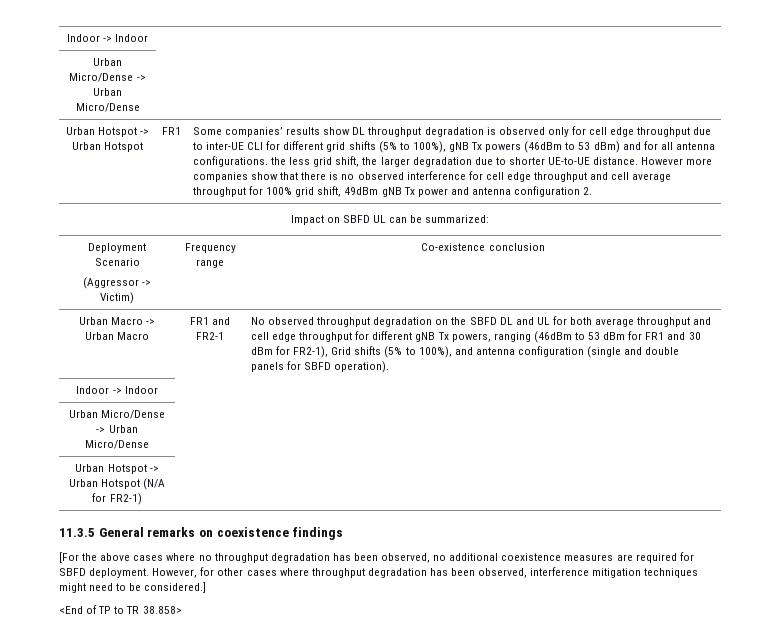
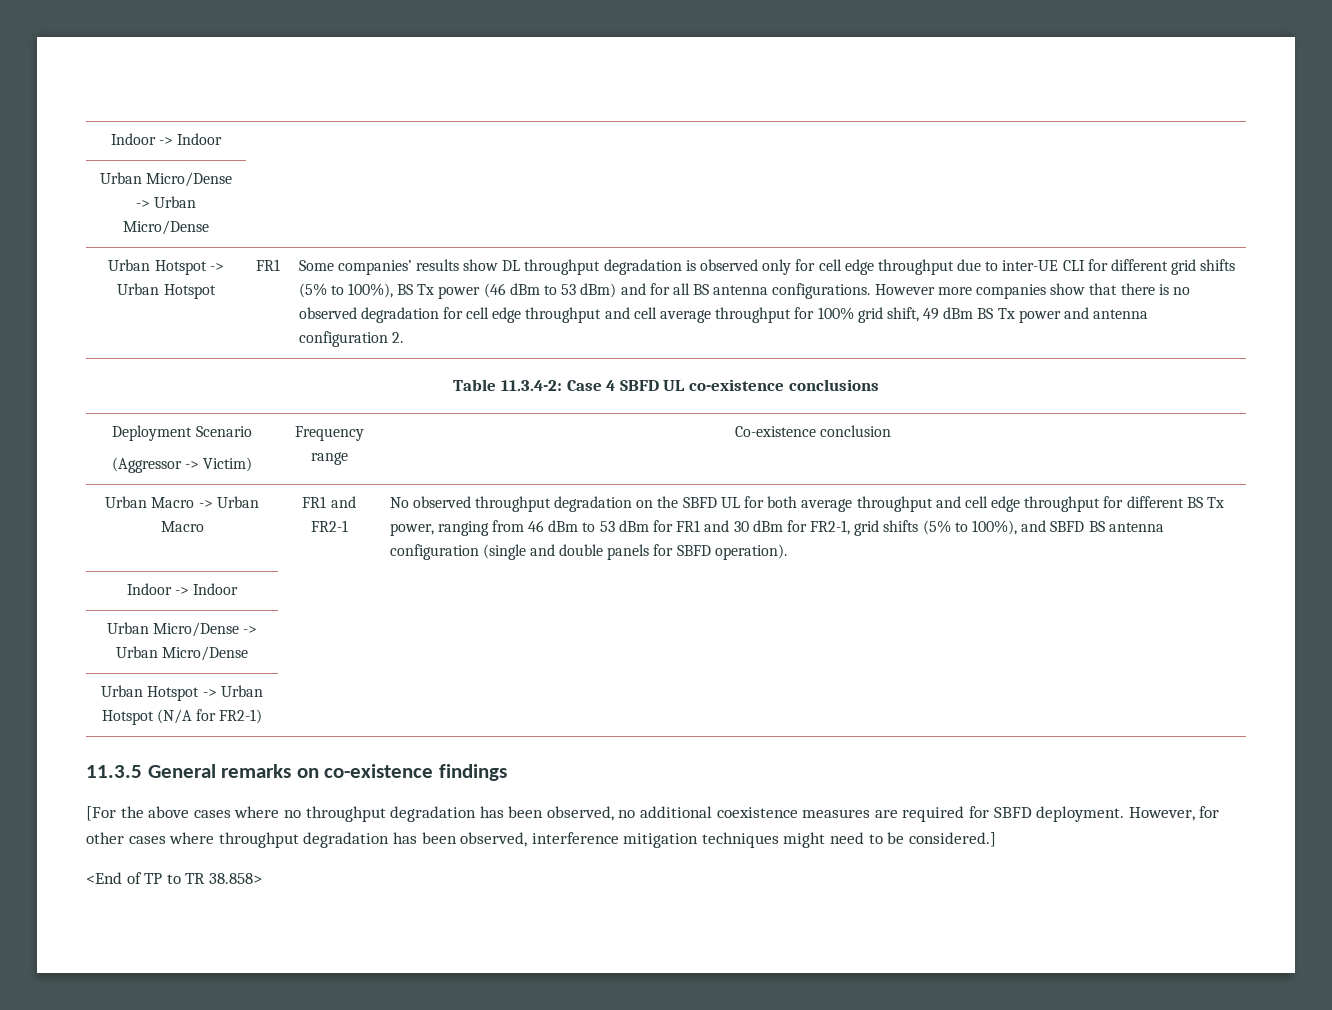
[448,141,563,153] gNB Tx powers (46dBm -> [397,283,540,299] BS Tx power (46 dBm
(673, 146) none -> [693,284,710,295] BS
[271,156,639,167] the less grid shift, the larger degradation due to shorter UE-to-UE distance. -> (871, 291) none
[406,171,466,180] interference -> [360,307,439,323] degradation
[344,187,402,197] 49dBm gNB -> [923,307,994,320] 49 dBm BS
[290,215,490,225] Impact on SBFD UL can be summarized: -> [453,379,879,391] Table 11.3.4-2: Case 4 SBFD UL co-existence conclusions
[499,317,534,325] DL and -> (717, 502) none
[415,331,572,343] gNB Tx powers, ranging (46dBm -> [1186,497,1225,508] [389,520,579,536] BS Tx power, ranging from 46 dBm
[293,346,352,358] FR2-1), Grid -> [810,520,880,536] FR2-1, grid
(473, 351) none -> [1050,521,1105,532] SBFD BS
[216,527,289,537] coexistence -> [324,764,434,778] co-existence

